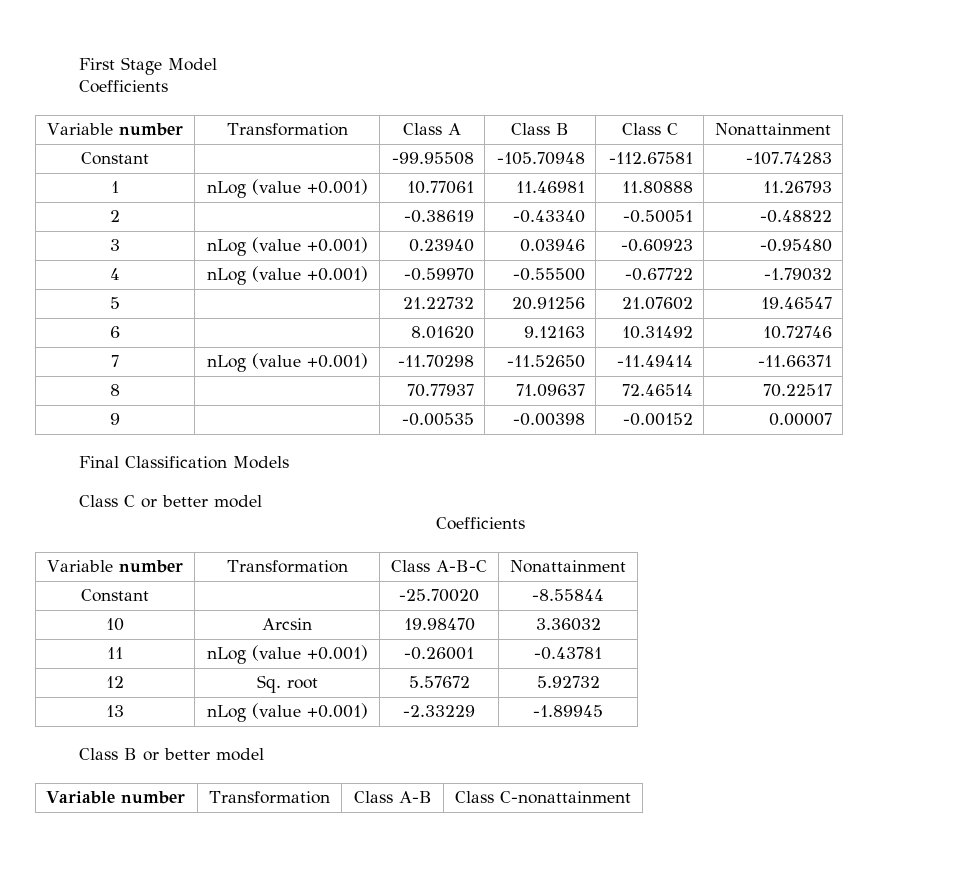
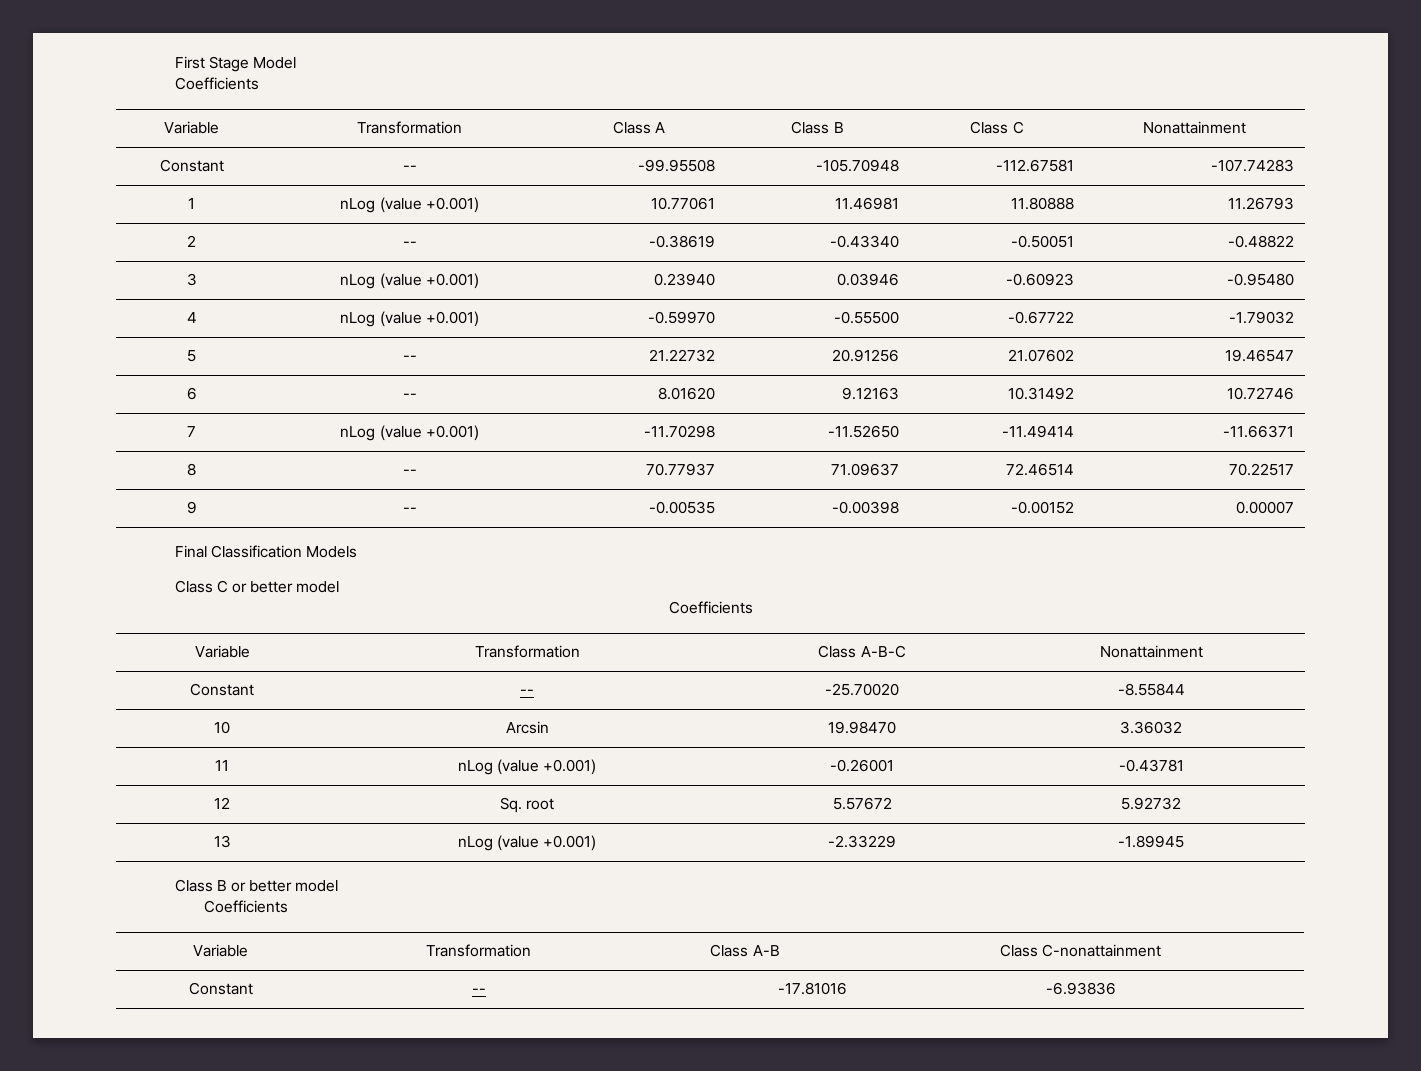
[118,123,183,136] number -> (219, 127) none
(149, 158) none -> [402,165,417,171] --
(120, 216) none -> [402,241,417,247] --
(120, 303) none -> [402,355,417,361] --
(120, 332) none -> [402,393,417,399] --
(120, 390) none -> [402,469,417,475] --
(120, 419) none -> [402,507,417,513] --
[118,560,183,573] number -> (250, 651) none
(149, 595) none -> [520,689,534,695] --
[46,791,186,804] // Variable number -> [203,900,288,913] [193,944,248,957] // Coefficients // Variable
(631, 797) none -> [188,982,253,995] [471,988,486,994] [778,982,848,995] [1045,982,1116,995] // Constant | -- | -17.81016 | -6.93836

